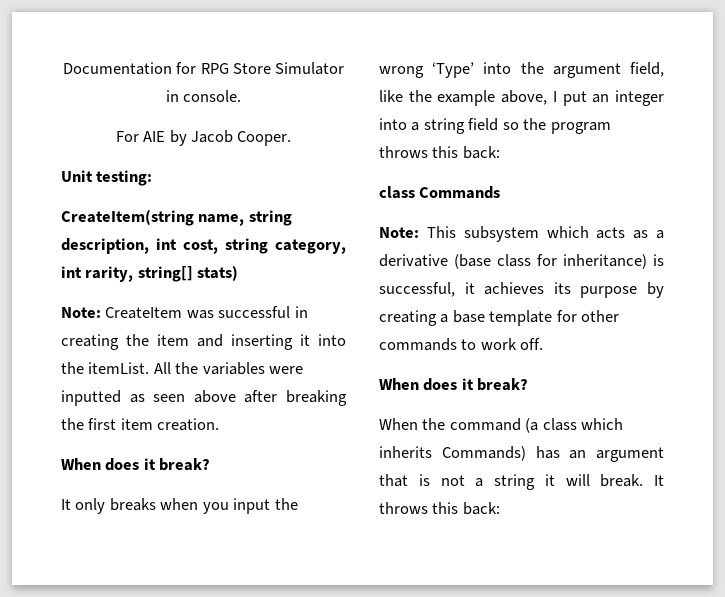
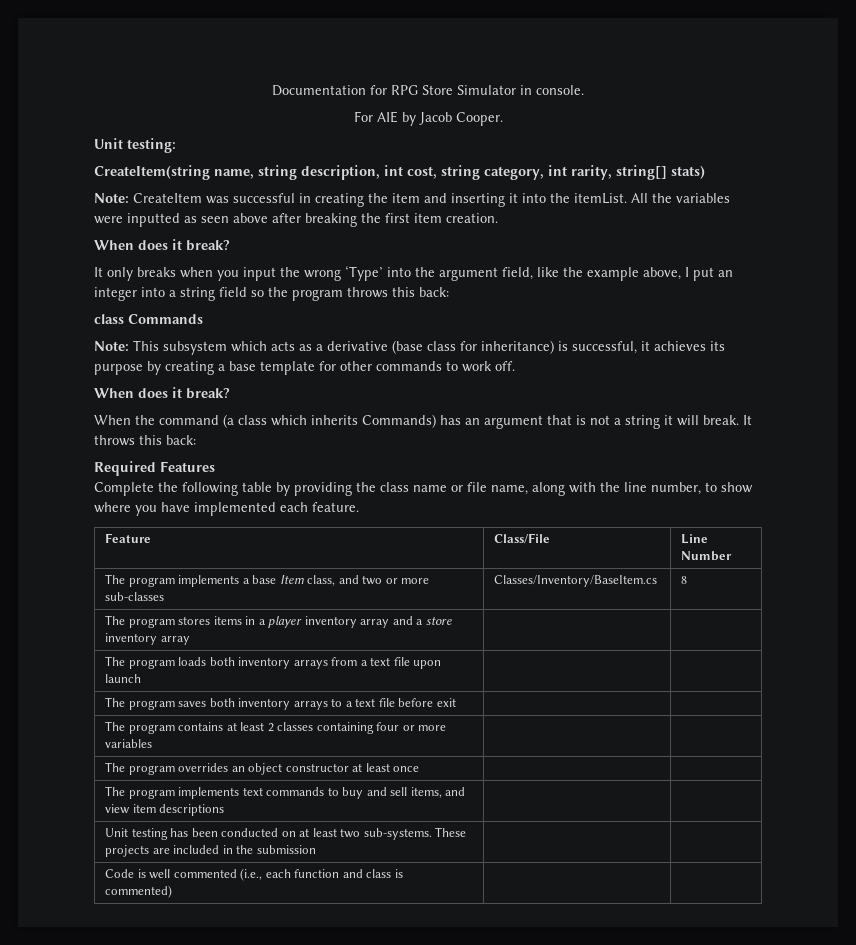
(500, 508) none -> [94,461,215,476] [94,482,753,496] [94,502,359,516] [105,533,152,543] [494,533,551,544] [681,534,709,544] [681,551,733,561] [105,574,430,587] [105,592,165,601] [494,575,658,587] [681,576,688,584] [105,615,452,628] [105,633,190,645] [105,656,442,669] [105,674,142,683] [105,697,456,710] [105,721,447,734] [105,739,153,748] [105,762,420,775] [105,786,466,799] [105,804,225,816] [105,827,467,840] [105,845,316,857] [105,868,403,881] [105,885,173,898] // Required Features // Complete the following table by providing the class name or file name, along with the line number, to show where you have implemented each feature. // Feature | Class/File | Line Number // The program implements a base Item class, and two or more sub-classes | Classes/Inventory/BaseItem.cs | 8 // The program stores items in a player inventory array and a store inventory array | | // The program loads both inventory arrays from a text file upon launch | | // The program saves both inventory arrays to a text file before exit | | // The program contains at least 2 classes containing four or more variables | | // The program overrides an object constructor at least once | | // The program implements text commands to buy and sell items, and view item descriptions | | // Unit testing has been conducted on at least two sub-systems. These projects are included in the submission | | // Code is well commented (i.e., each function and class is commented) | |

